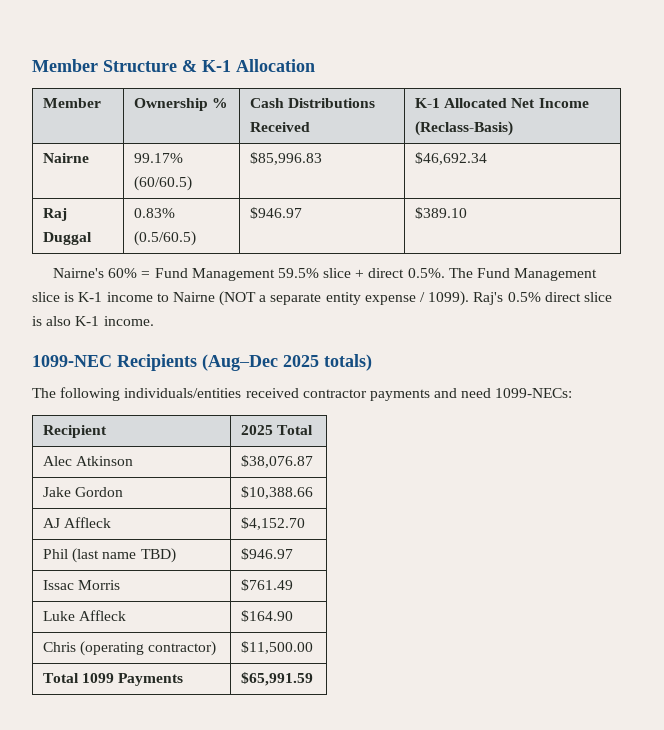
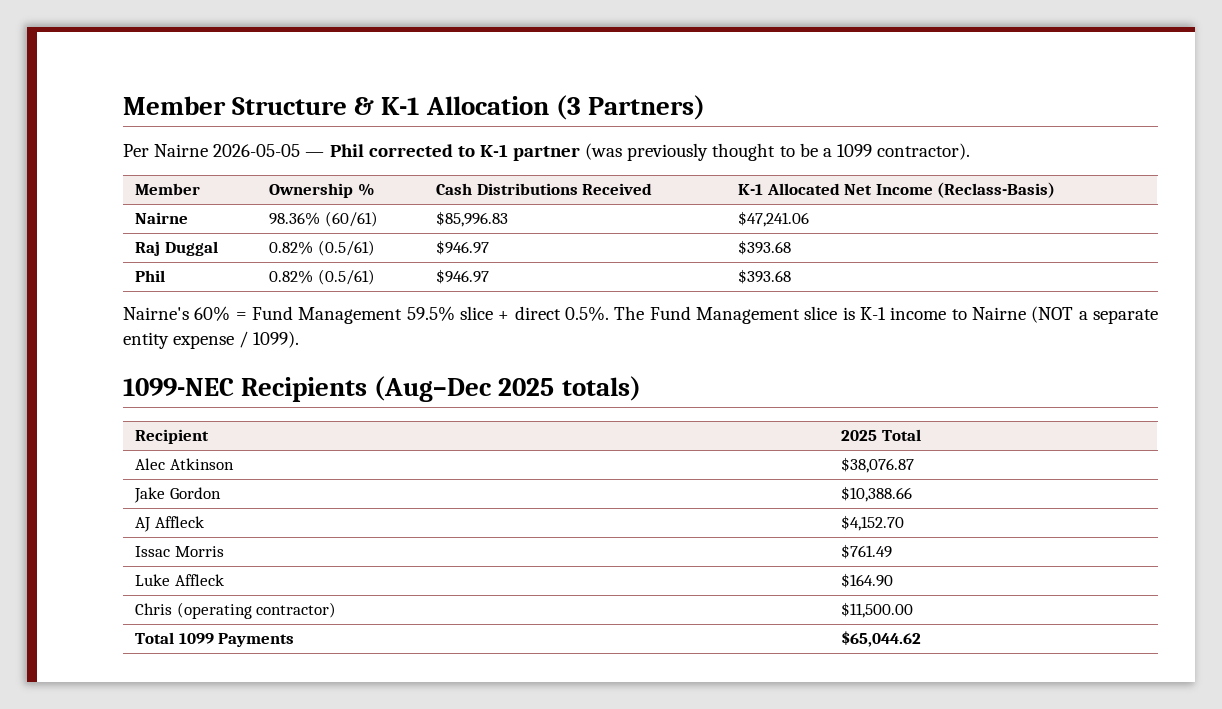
(315, 65) none -> [555,95,705,120] [123,143,971,161] (3 Partners) // Per Nairne 2026-05-05 — Phil corrected to K-1 partner (was previously thought to be a 1099 contractor).
[133,153,183,163] [133,176,192,191] 99.17% (60/60.5) -> [269,211,378,227] 98.36% (60/61)
[414,152,487,165] $46,692.34 -> [738,211,810,227] $47,241.06
[133,208,175,218] [133,231,196,246] [249,207,302,219] [414,207,467,219] 0.83% (0.5/60.5) | $946.97 | $389.10 -> [269,240,375,256] [436,240,490,255] [738,240,792,255] [135,270,166,282] [269,269,375,285] [436,269,490,284] [738,269,792,284] 0.82% (0.5/61) | $946.97 | $393.68 // Phil | 0.82% (0.5/61) | $946.97 | $393.68
[473,292,612,305] [32,316,154,326] Raj's 0.5% direct slice is also K-1 income. -> (300, 339) none
[32,387,573,401] // The following individuals/entities received contractor payments and need 1099-NECs: -> (641, 388) none
[42,548,176,563] [240,548,293,560] // Phil (last name TBD) | $946.97 -> (905, 523) none
[240,672,313,686] $65,991.59 -> [841,631,922,647] $65,044.62

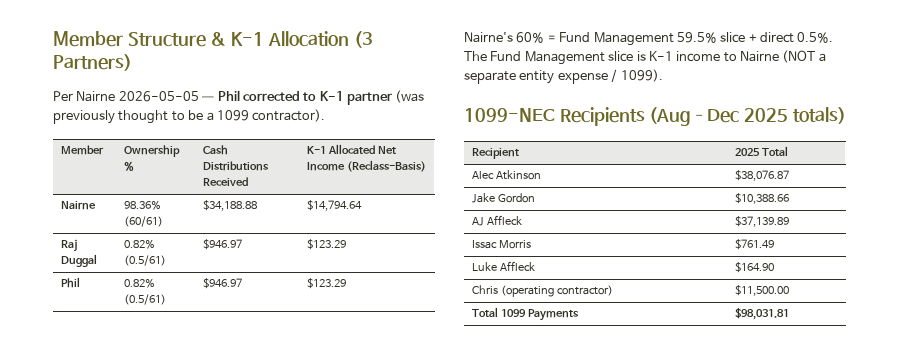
[436,211,509,227] [738,211,810,227] $85,996.83 | $47,241.06 -> [203,200,258,211] [307,200,363,211] $34,188.88 | $14,794.64
[738,240,792,255] $393.68 -> [307,239,347,250] $123.29
[738,269,792,284] $393.68 -> [307,278,347,289] $123.29
[841,515,905,531] $4,152.70 -> [735,216,790,227] $37,139.89
[841,631,922,647] $65,044.62 -> [735,308,790,320] $98,031.81

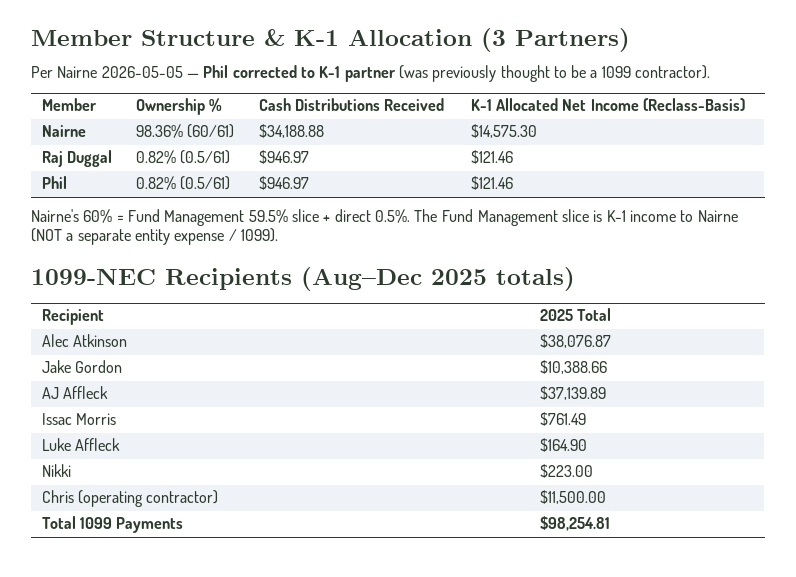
[307,200,363,211] $14,794.64 -> [470,124,537,138] $14,575.30
[307,239,347,250] $123.29 -> [470,150,513,164] $121.46
[307,278,347,289] $123.29 -> [470,176,513,190] $121.46
(775, 267) none -> [41,464,71,477] [539,464,593,478] // Nikki | $223.00
[735,308,790,320] $98,031.81 -> [539,516,610,531] $98,254.81

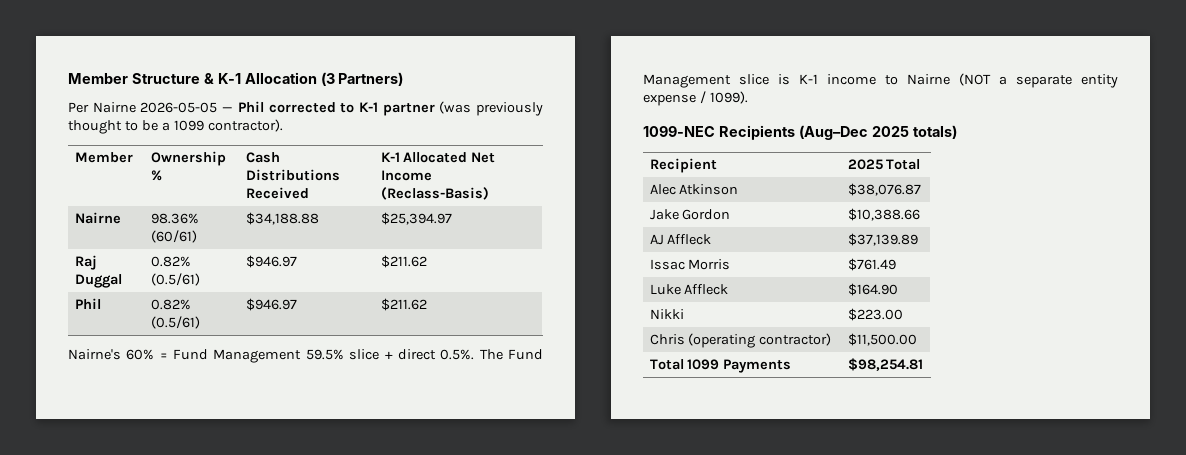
[470,124,537,138] $14,575.30 -> [380,212,452,225] $25,394.97
[470,150,513,164] $121.46 -> [380,255,427,268] $211.62
[470,176,513,190] $121.46 -> [380,298,427,311] $211.62

